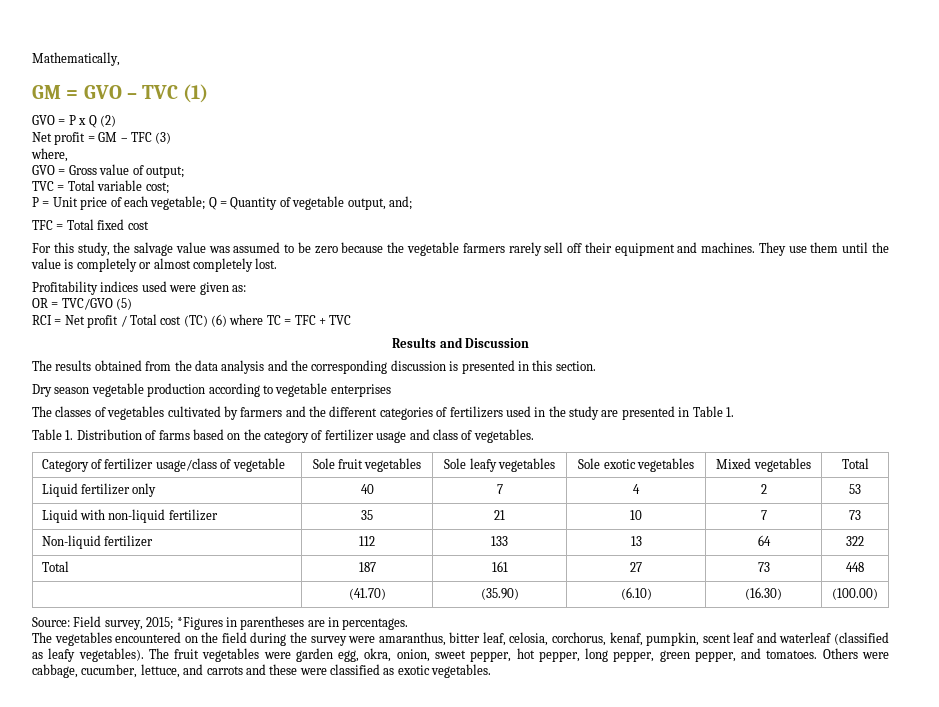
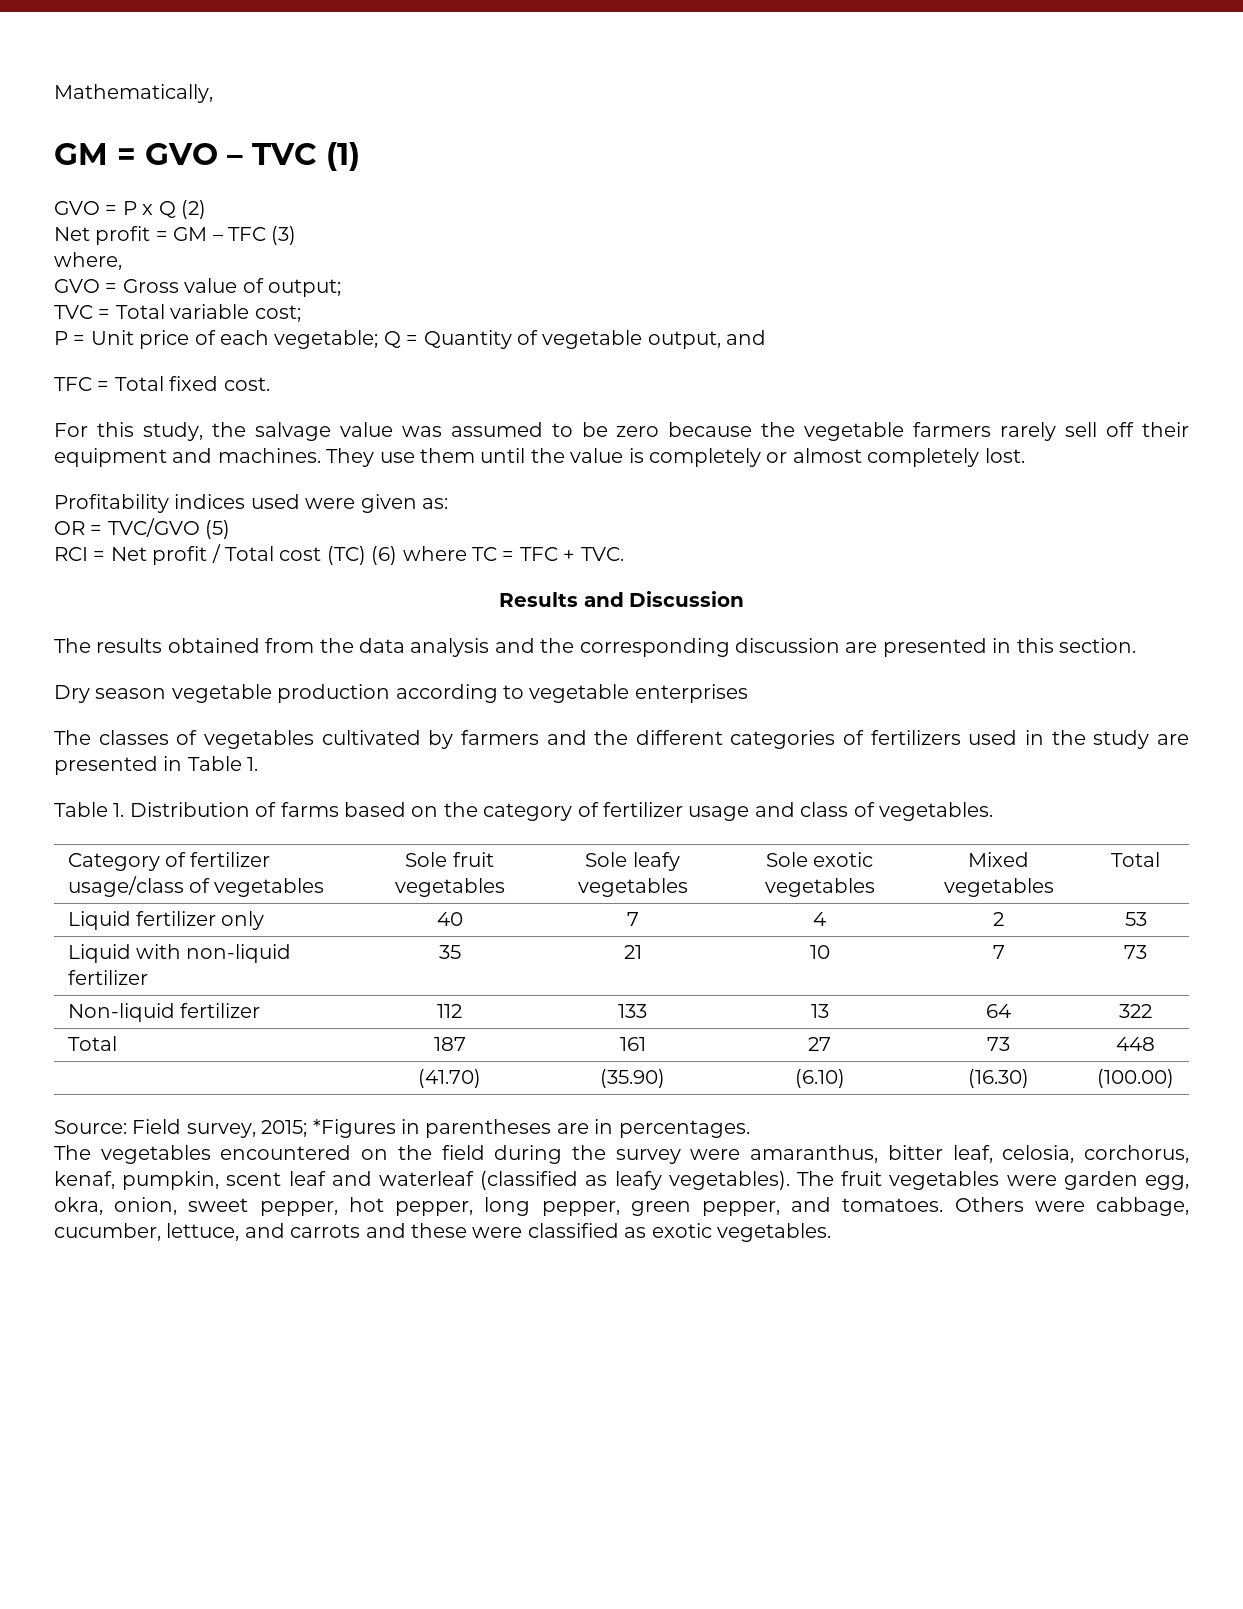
[388,196,412,210] and; -> [726,330,767,345] and
[127,221,149,230] cost -> [223,377,270,391] cost.
[329,315,352,325] TVC -> [580,547,624,561] TVC.
[449,361,459,371] is -> [845,642,878,653] are
[232,458,285,472] vegetable -> [214,878,325,897] vegetables

